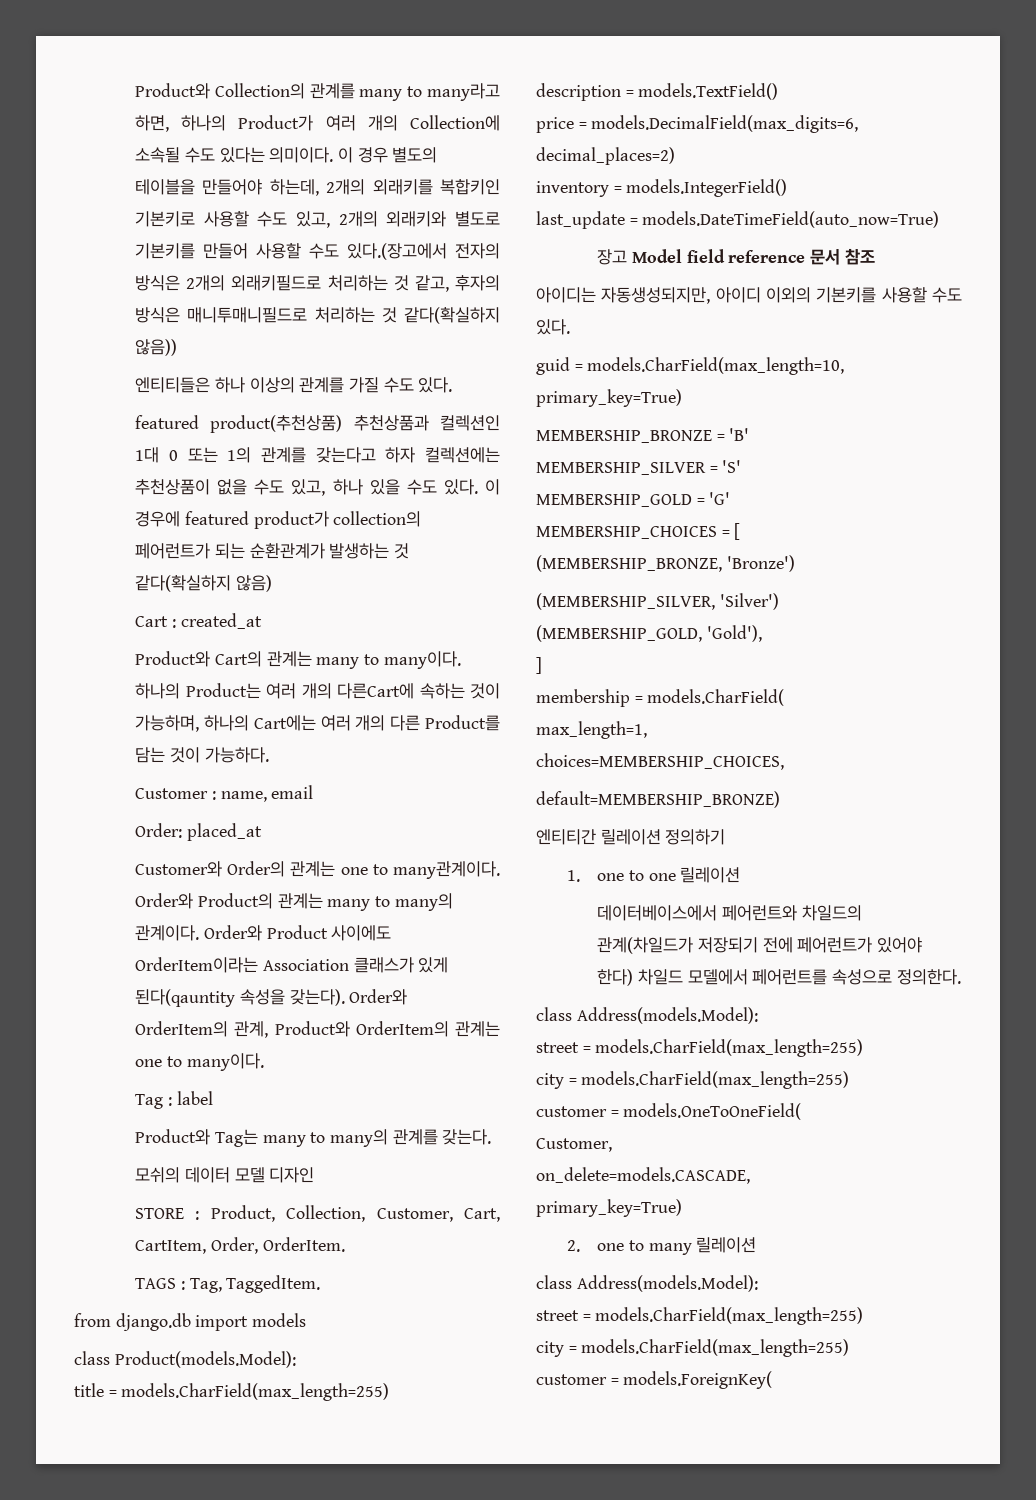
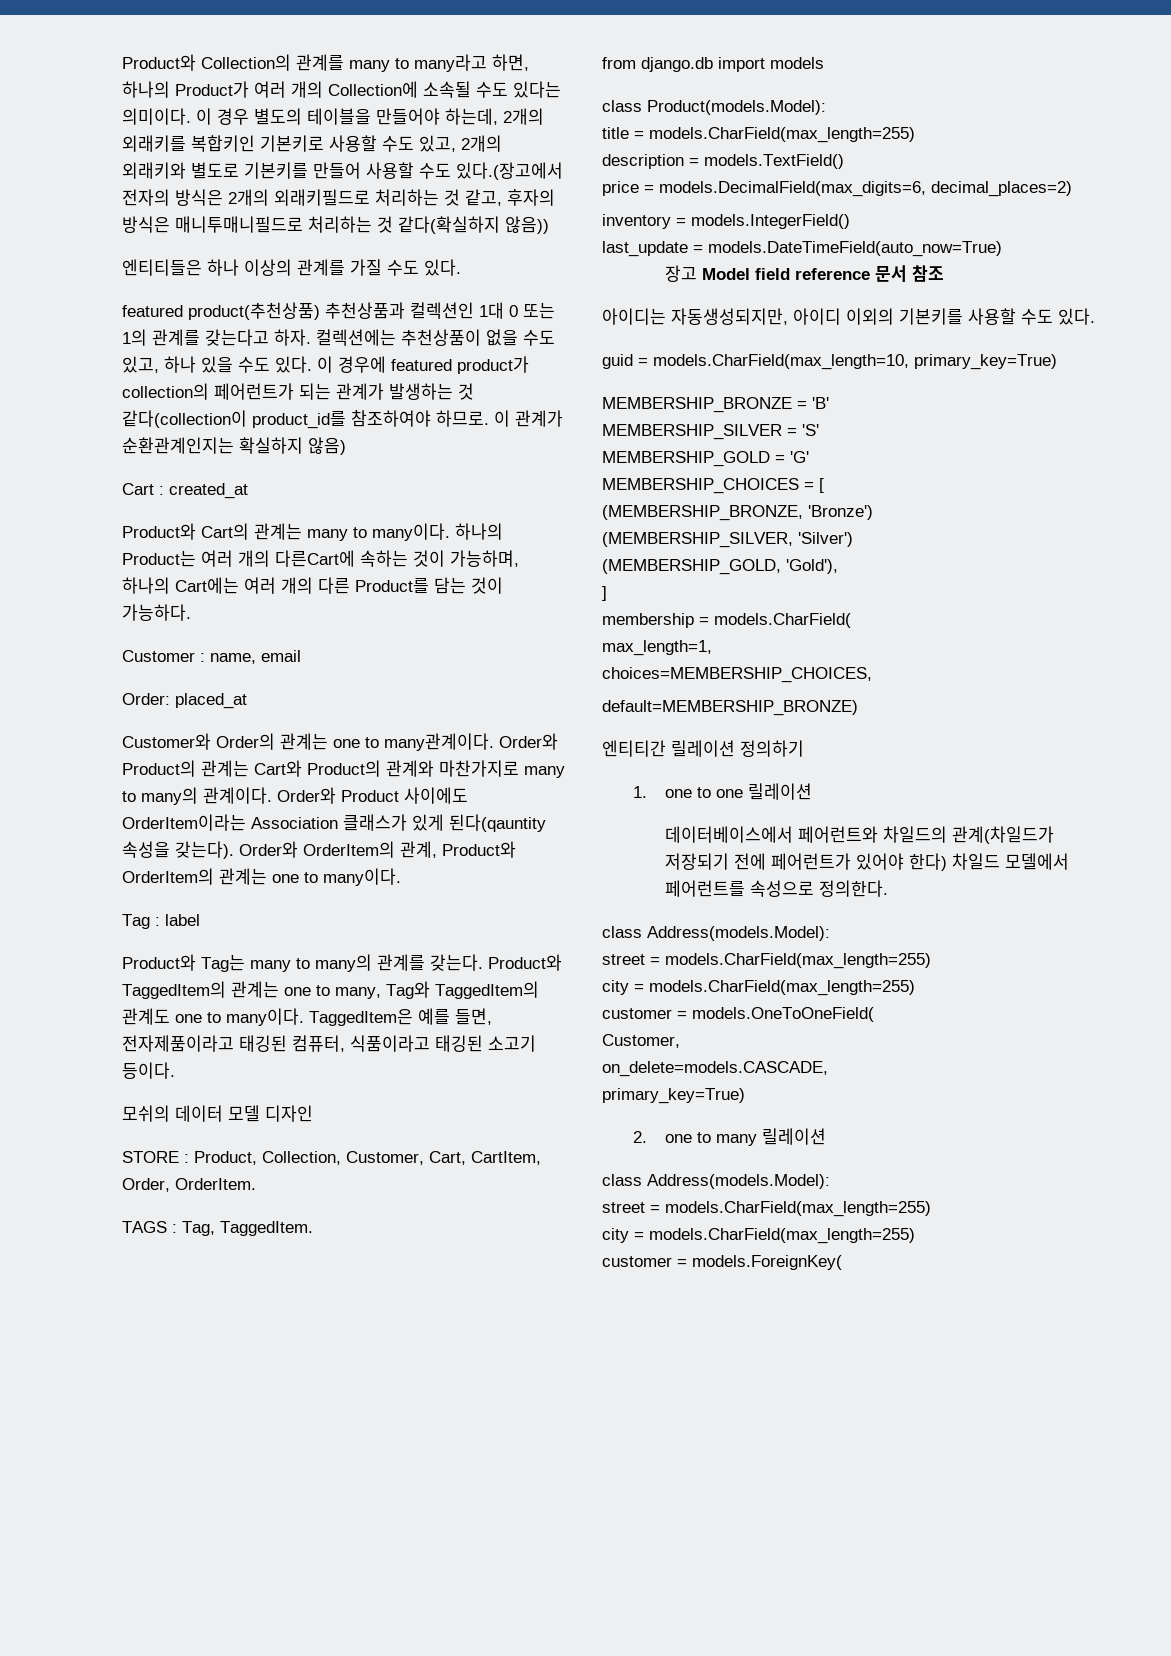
[385,447,416,463] 하자 -> [273,329,311,346] 하자.
[249,543,325,559] 순환관계가 -> [335,383,384,400] 관계가
[135,575,232,592] 같다(확실하지 -> [121,410,563,429] [121,437,303,454] 같다(collection이 product_id를 참조하여야 하므로. 이 관계가 순환관계인지는 확실하지
(323, 901) none -> [253,760,519,777] Cart와 Product의 관계와 마찬가지로
(492, 1137) none -> [487,954,562,971] [121,981,539,999] [121,1008,492,1026] [121,1035,536,1052] [121,1062,175,1079] Product와 TaggedItem의 관계는 one to many, Tag와 TaggedItem의 관계도 one to many이다. TaggedItem은 예를 들면, 전자제품이라고 태깅된 컴퓨터, 식품이라고 태깅된 소고기 등이다.

